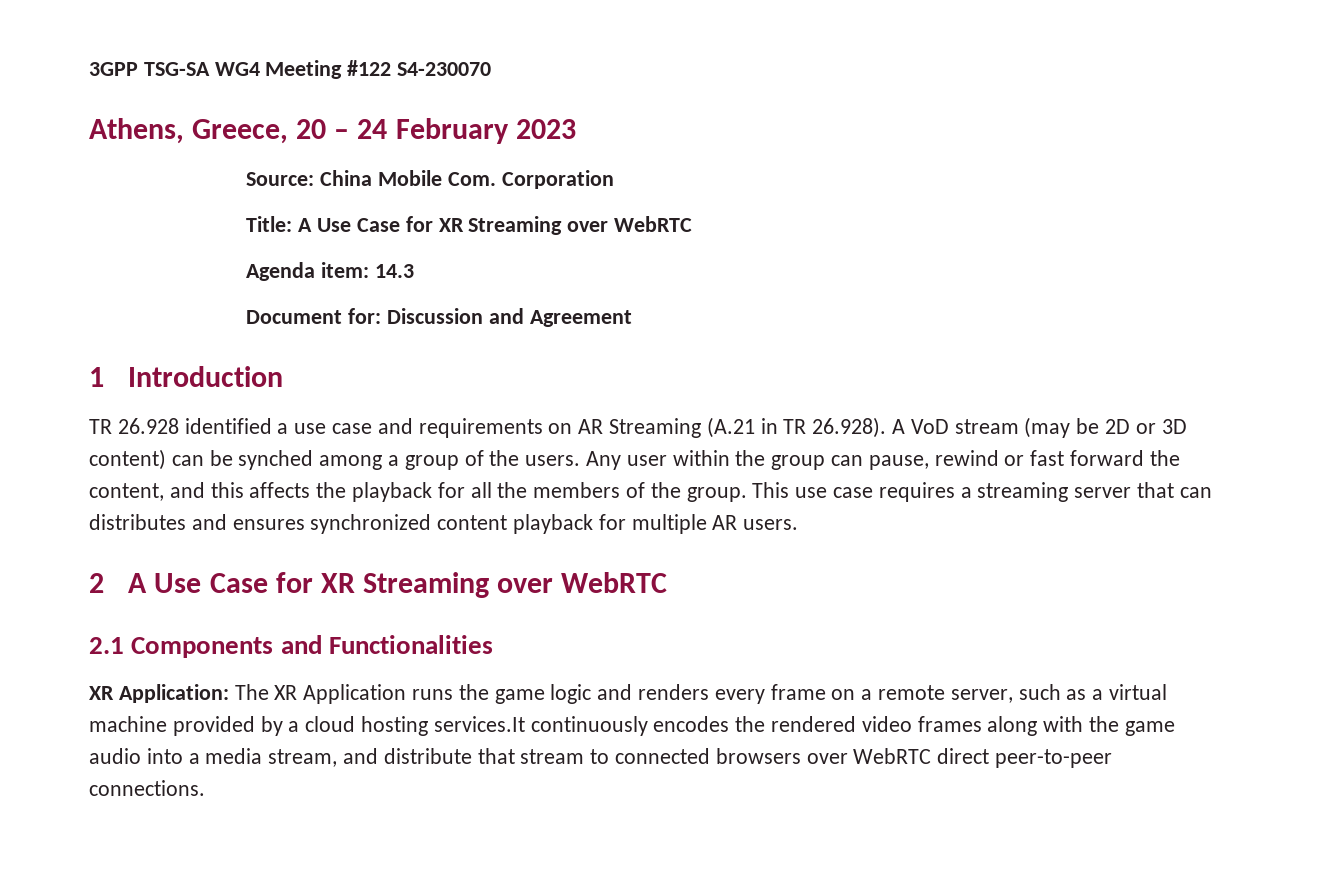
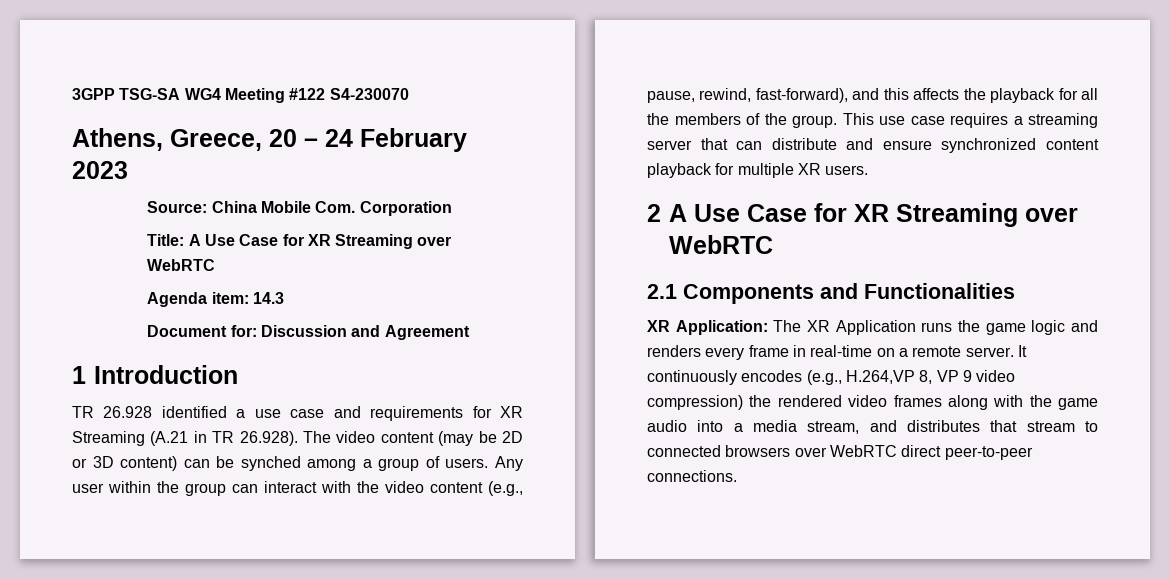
[548,419,604,434] on AR -> [472,406,523,418] for XR
[892,419,1019,434] A VoD stream -> [303,431,434,443] The video content
[489,450,520,466] the -> (440, 462) none
[868,450,1180,470] [89,483,164,501] pause, rewind or fast forward the content, -> [264,481,523,496] [647,88,848,103] interact with the video content (e.g., pause, rewind, fast-forward),
[89,514,305,530] distributes and ensures -> [771,138,932,150] distribute and ensure
[712,515,738,530] AR -> [797,163,821,175] XR
(826, 692) none -> [792,345,873,357] in real-time
[950,684,1168,703] [89,716,730,736] server, such as a virtual machine provided by a cloud hosting services.It continuously encodes -> [965,345,1027,357] [647,370,1016,385] [647,395,743,410] server. It continuously encodes (e.g., H.264,VP 8, VP 9 video compression)
[383,748,472,764] distribute -> [907,420,980,432] distributes

